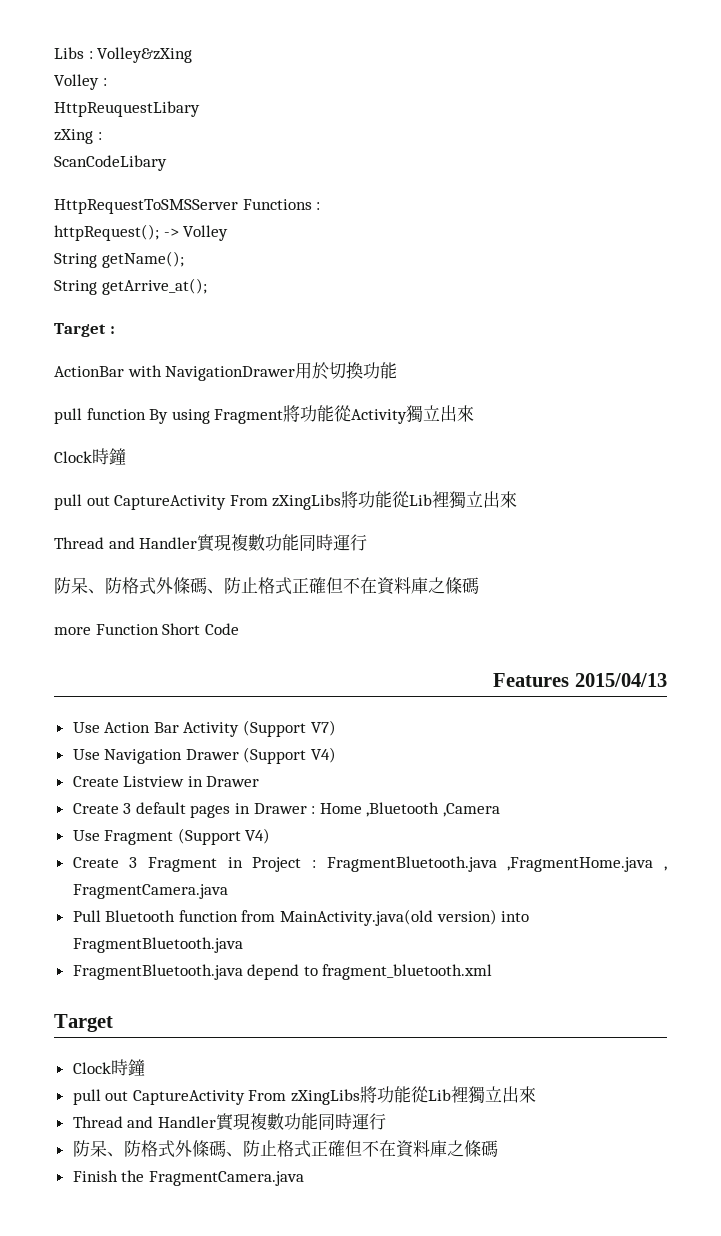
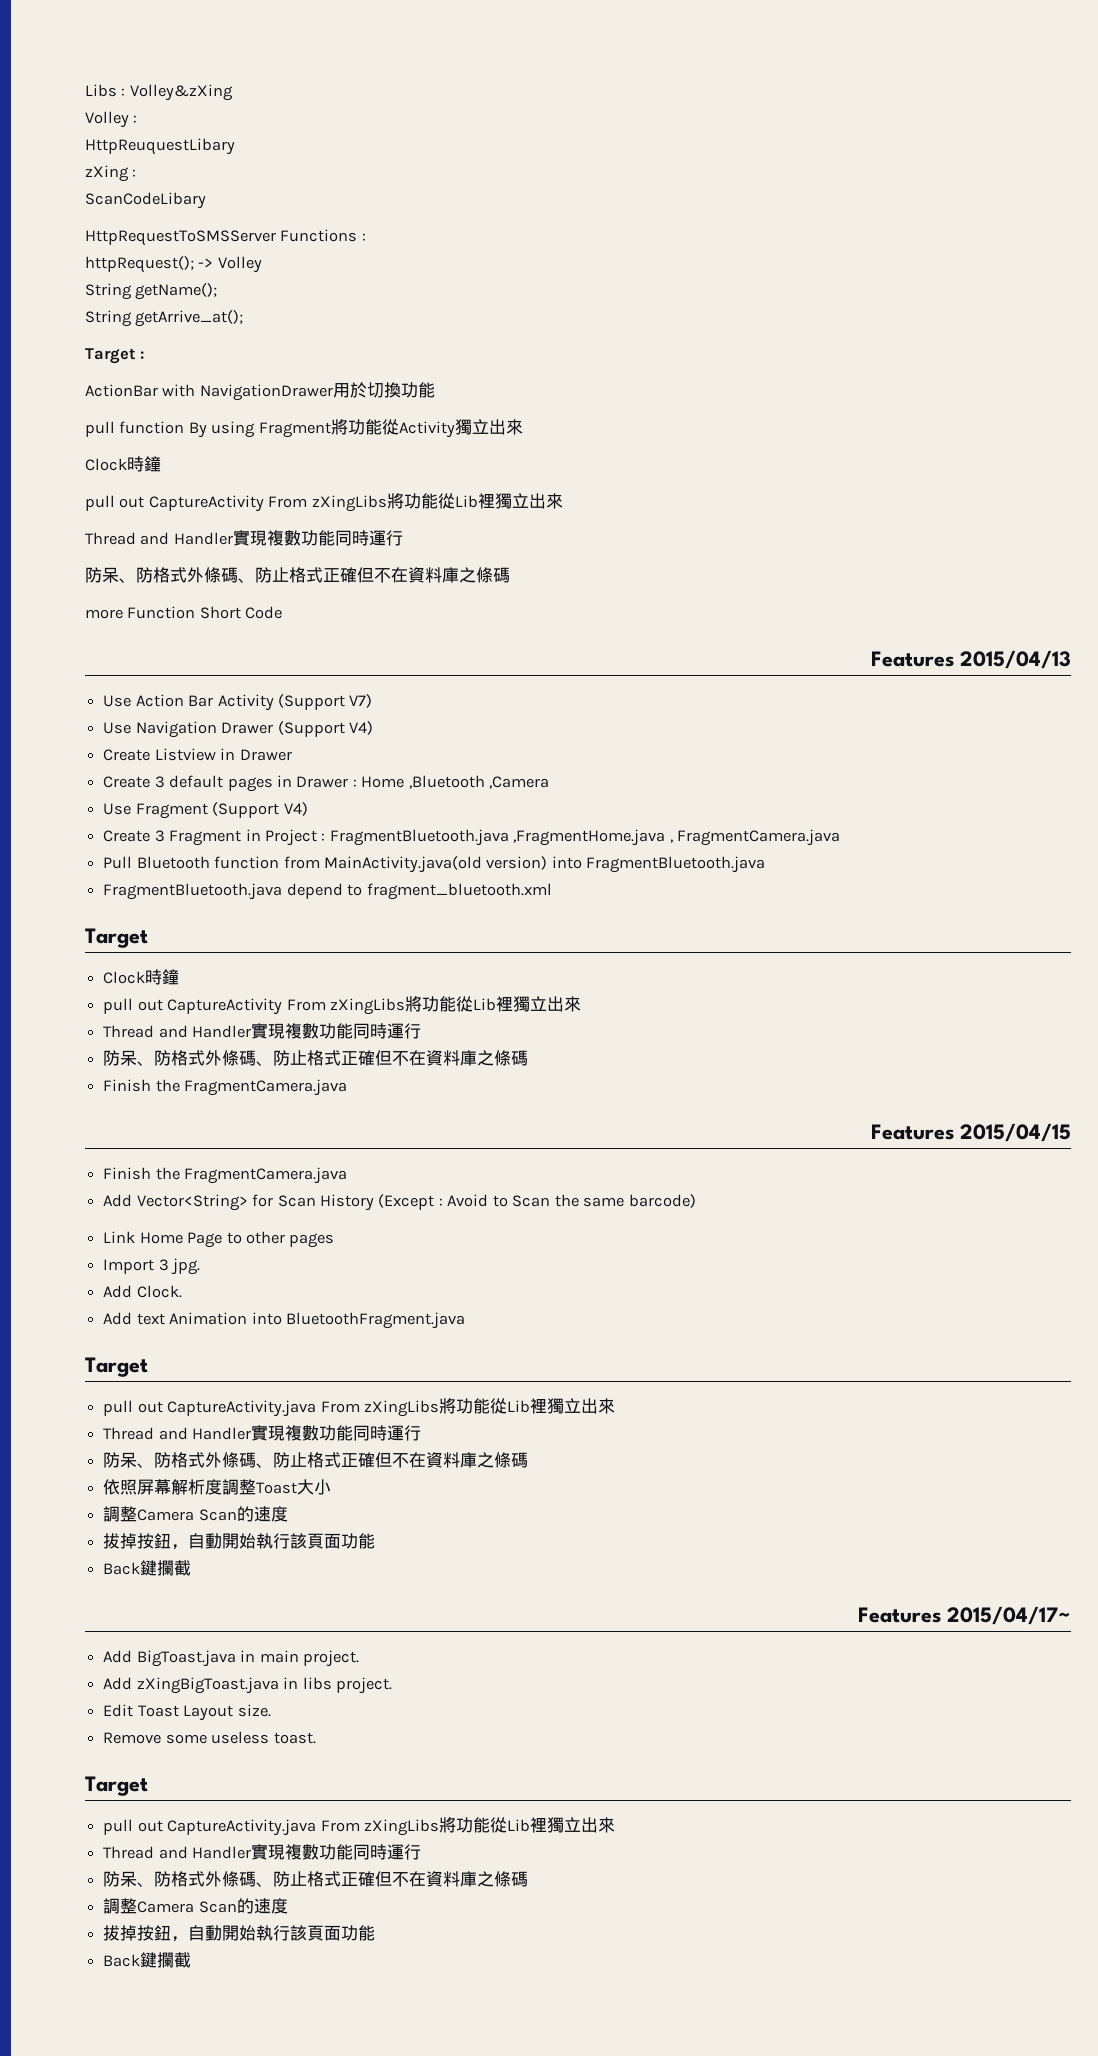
(304, 1178) none -> [871,1123,1071,1142] [103,1167,348,1184] [103,1194,696,1211] [103,1231,335,1248] [103,1258,201,1275] [103,1285,182,1298] [103,1312,465,1329] [85,1357,148,1377] [103,1398,615,1417] [103,1425,422,1441] [103,1452,529,1468] [103,1479,332,1495] [103,1506,288,1522] [103,1533,376,1550] [103,1560,192,1576] [858,1606,1071,1625] [103,1650,359,1667] [103,1677,392,1694] [103,1704,271,1721] [103,1731,316,1744] [85,1776,148,1796] [103,1817,615,1836] [103,1844,422,1860] [103,1871,529,1887] [103,1898,288,1914] [103,1925,376,1942] [103,1952,192,1968] // Features 2015/04/15 // Finish the FragmentCamera.java // Add Vector<String> for Scan History (Except : Avoid to Scan the same barcode) // Link Home Page to other pages // Import 3 jpg. // Add Clock. // Add text Animation into BluetoothFragment.java // Target // pull out CaptureActivity.java From zXingLibs將功能從Lib裡獨立出來 // Thread and Handler實現複數功能同時運行 // 防呆、防格式外條碼、防止格式正確但不在資料庫之條碼 // 依照屏幕解析度調整Toast大小 // 調整Camera Scan的速度 // 拔掉按鈕，自動開始執行該頁面功能 // Back鍵攔截 // Features 2015/04/17~ // Add BigToast.java in main project. // Add zXingBigToast.java in libs project. // Edit Toast Layout size. // Remove some useless toast. // Target // pull out CaptureActivity.java From zXingLibs將功能從Lib裡獨立出來 // Thread and Handler實現複數功能同時運行 // 防呆、防格式外條碼、防止格式正確但不在資料庫之條碼 // 調整Camera Scan的速度 // 拔掉按鈕，自動開始執行該頁面功能 // Back鍵攔截

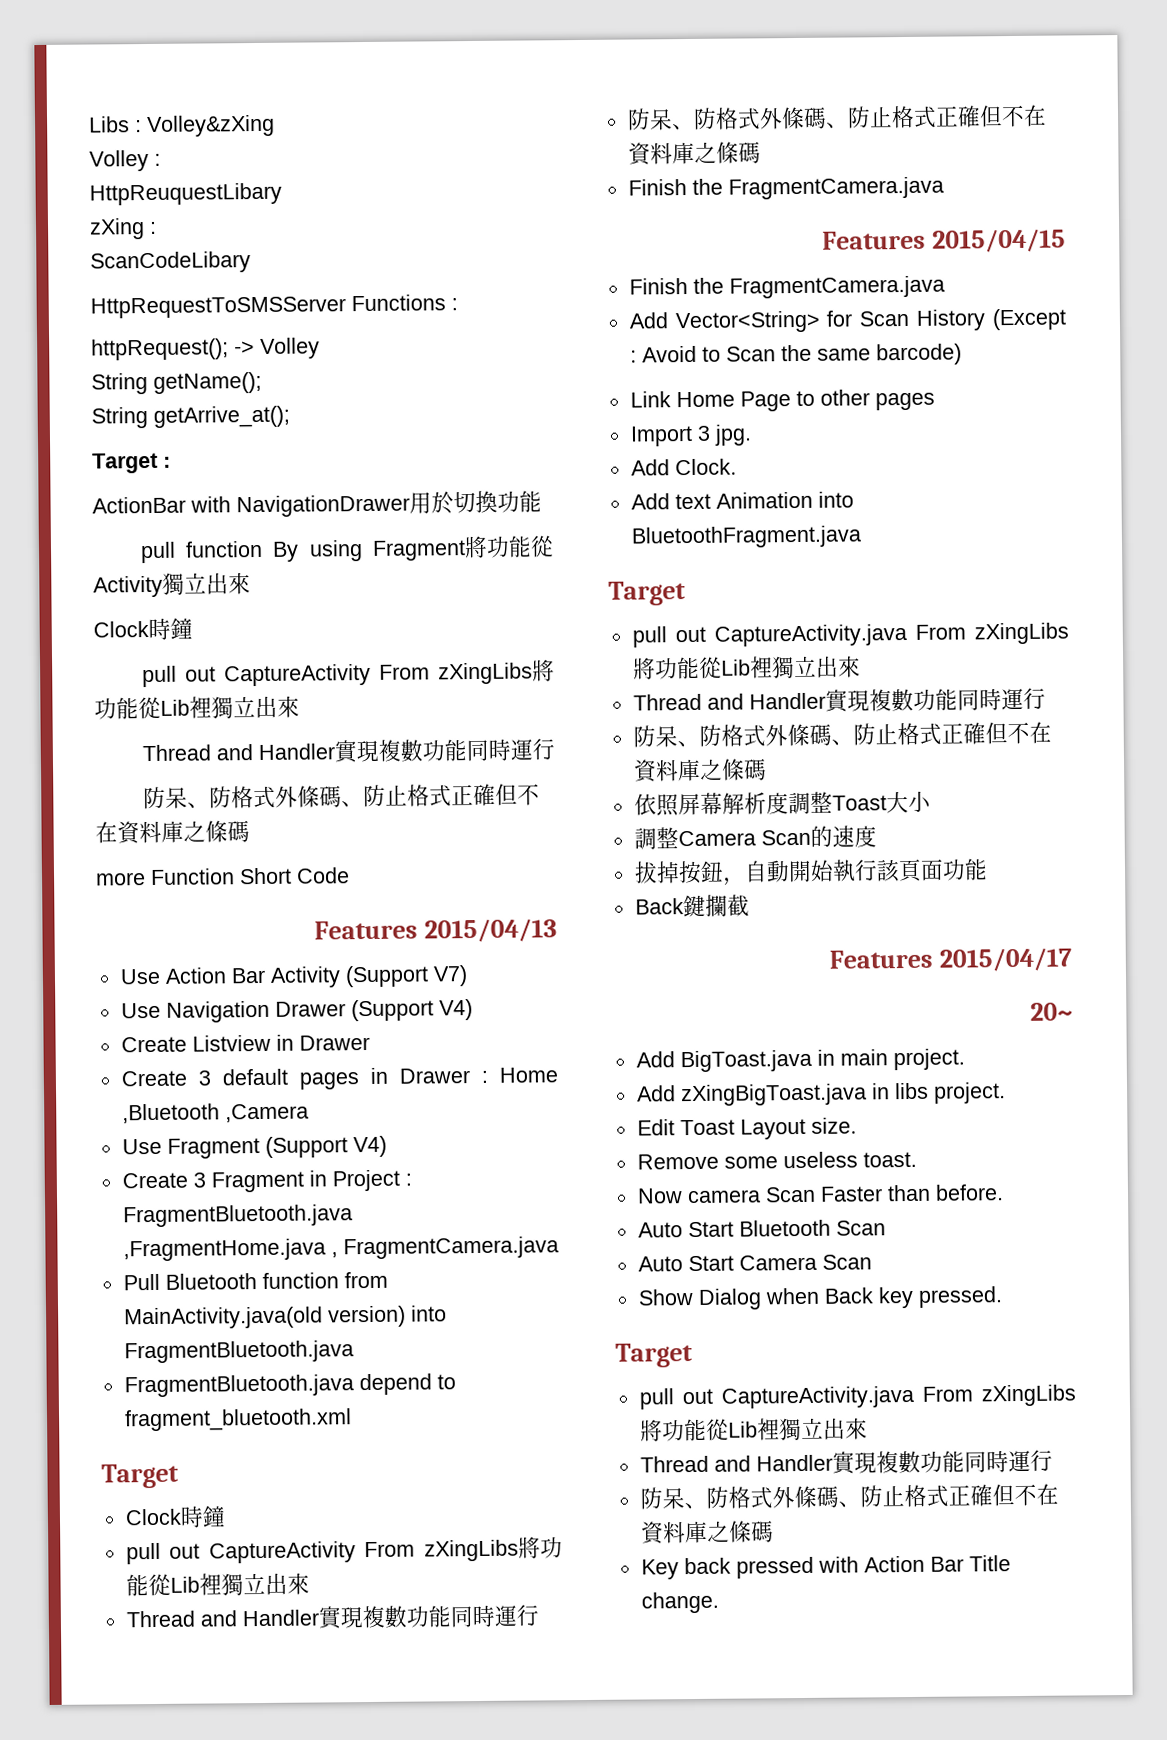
[947,1606,1071,1625] 2015/04/17~ -> [939,947,1072,972] [1030,1002,1073,1021] 2015/04/17 // 20~
(316, 1738) none -> [636,1184,1004,1204] [637,1219,886,1238] [637,1254,872,1272] [637,1286,1003,1310] // Now camera Scan Faster than before. // Auto Start Bluetooth Scan // Auto Start Camera Scan // Show Dialog when Back key pressed.
[103,1898,288,1914] [103,1925,376,1942] [103,1952,192,1968] 調整Camera Scan的速度 // 拔掉按鈕，自動開始執行該頁面功能 // Back鍵攔截 -> [640,1555,1011,1580] [640,1591,719,1614] Key back pressed with Action Bar Title change.

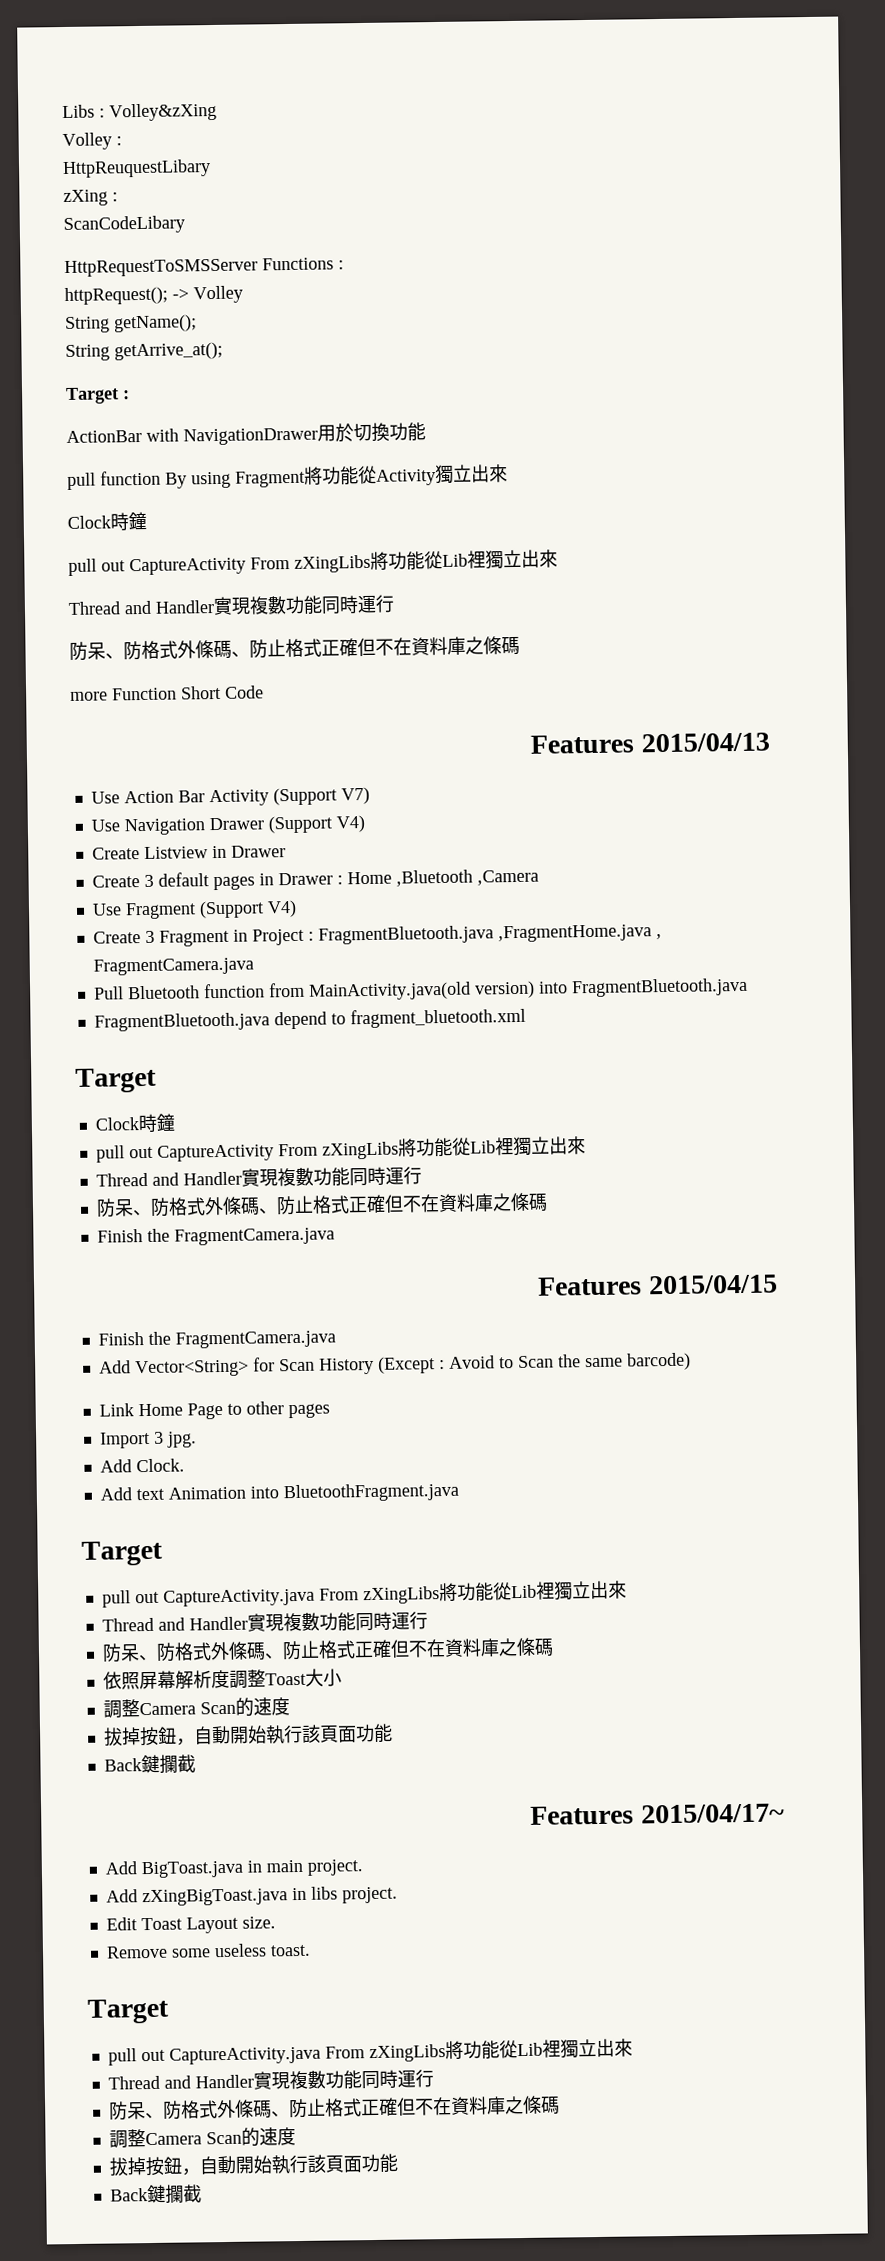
[939,947,1072,972] [1030,1002,1073,1021] 2015/04/17 // 20~ -> [641,1803,785,1824] 2015/04/17~
[636,1184,1004,1204] [637,1219,886,1238] [637,1254,872,1272] [637,1286,1003,1310] // Now camera Scan Faster than before. // Auto Start Bluetooth Scan // Auto Start Camera Scan // Show Dialog when Back key pressed. -> (311, 1950) none
[640,1555,1011,1580] [640,1591,719,1614] Key back pressed with Action Bar Title change. -> [108,2127,296,2149] [108,2153,399,2177] [109,2184,202,2204] 調整Camera Scan的速度 // 拔掉按鈕，自動開始執行該頁面功能 // Back鍵攔截

